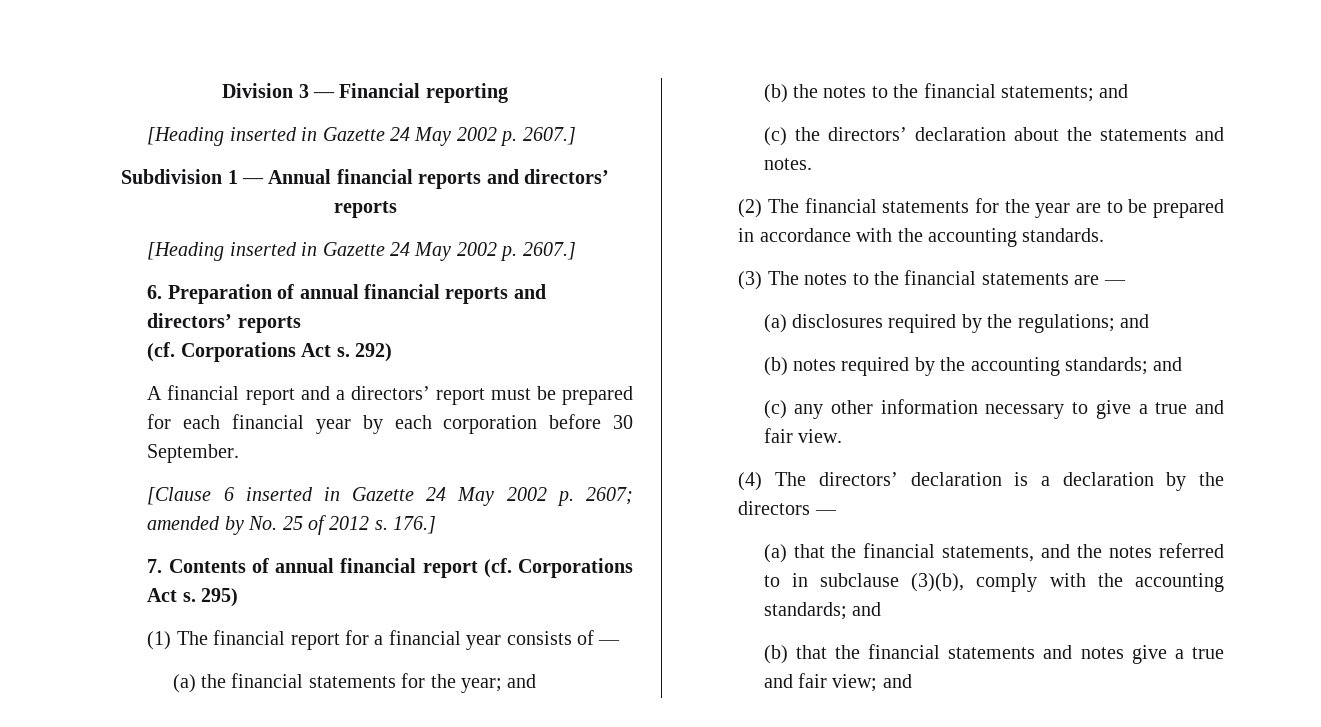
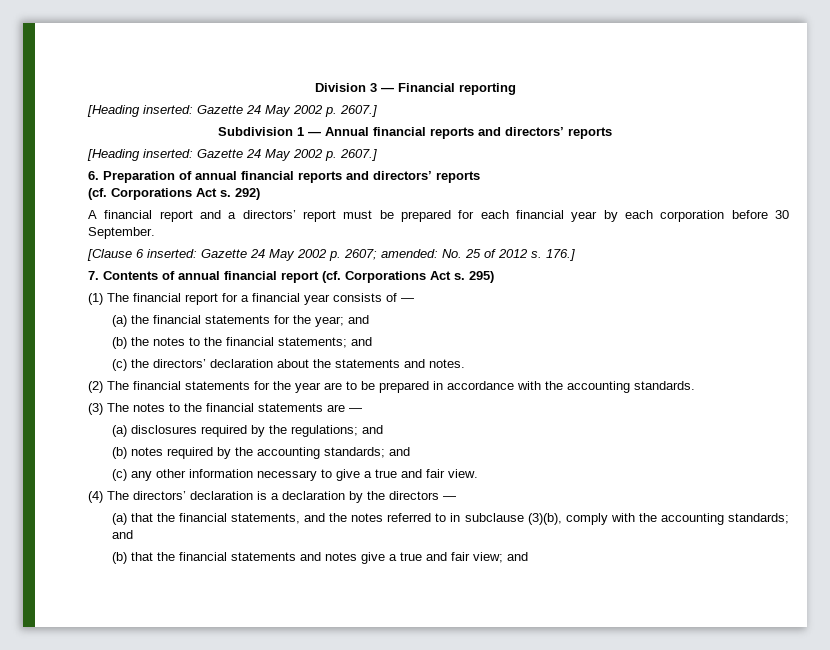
[229,127,318,141] inserted in -> [143,105,194,114] inserted:
[229,242,318,256] inserted in -> [143,149,194,158] inserted:
[245,487,340,501] inserted in -> [147,249,198,258] inserted:
[147,516,244,535] amended by -> [381,249,439,258] amended:

